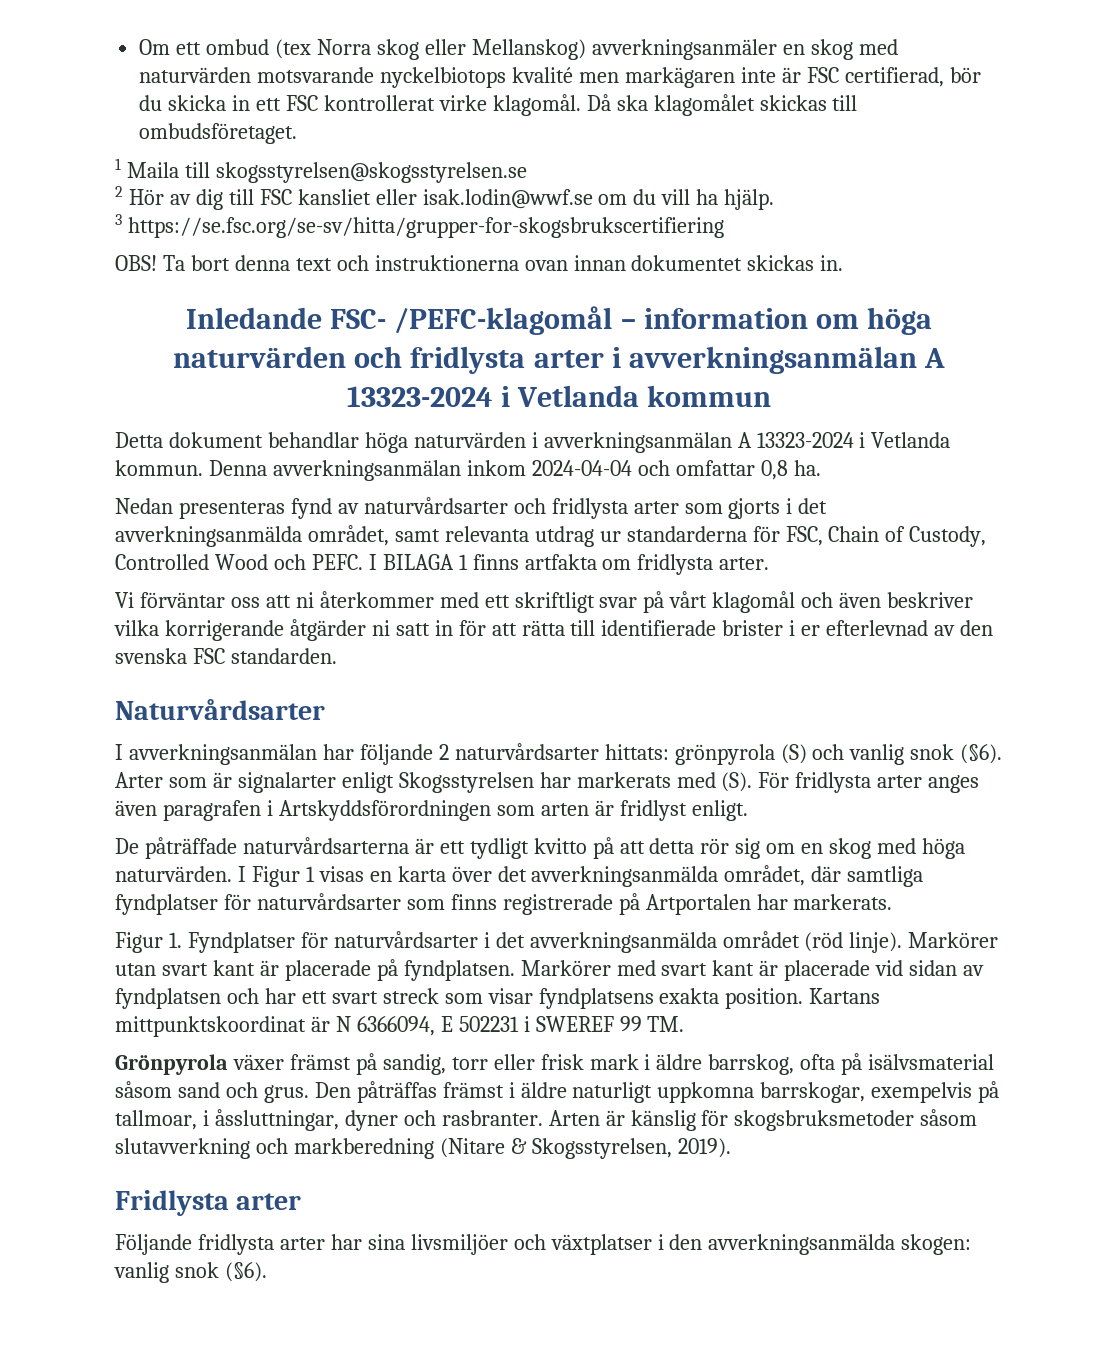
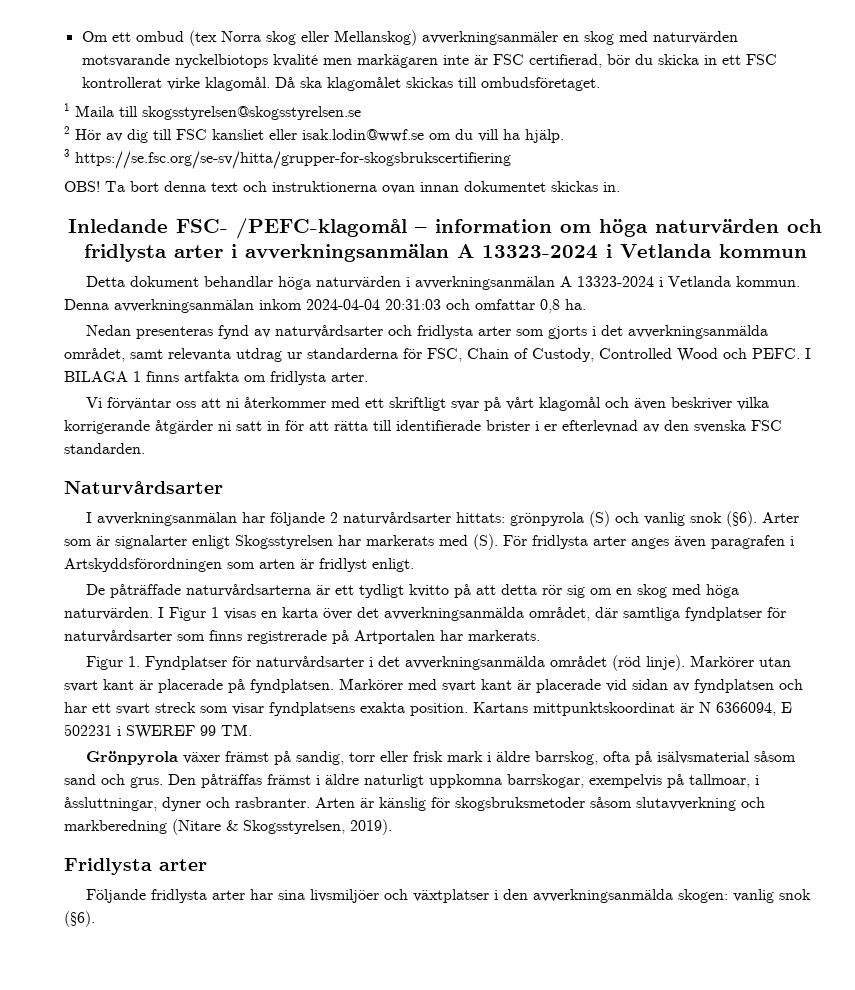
(632, 468) none -> [385,299,441,310] 20:31:03

